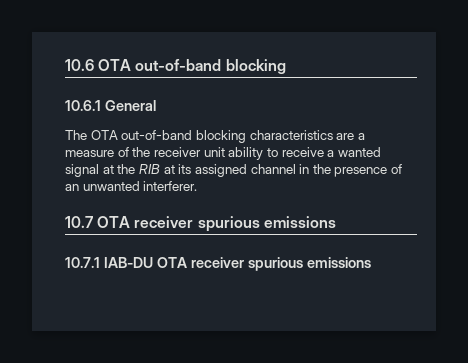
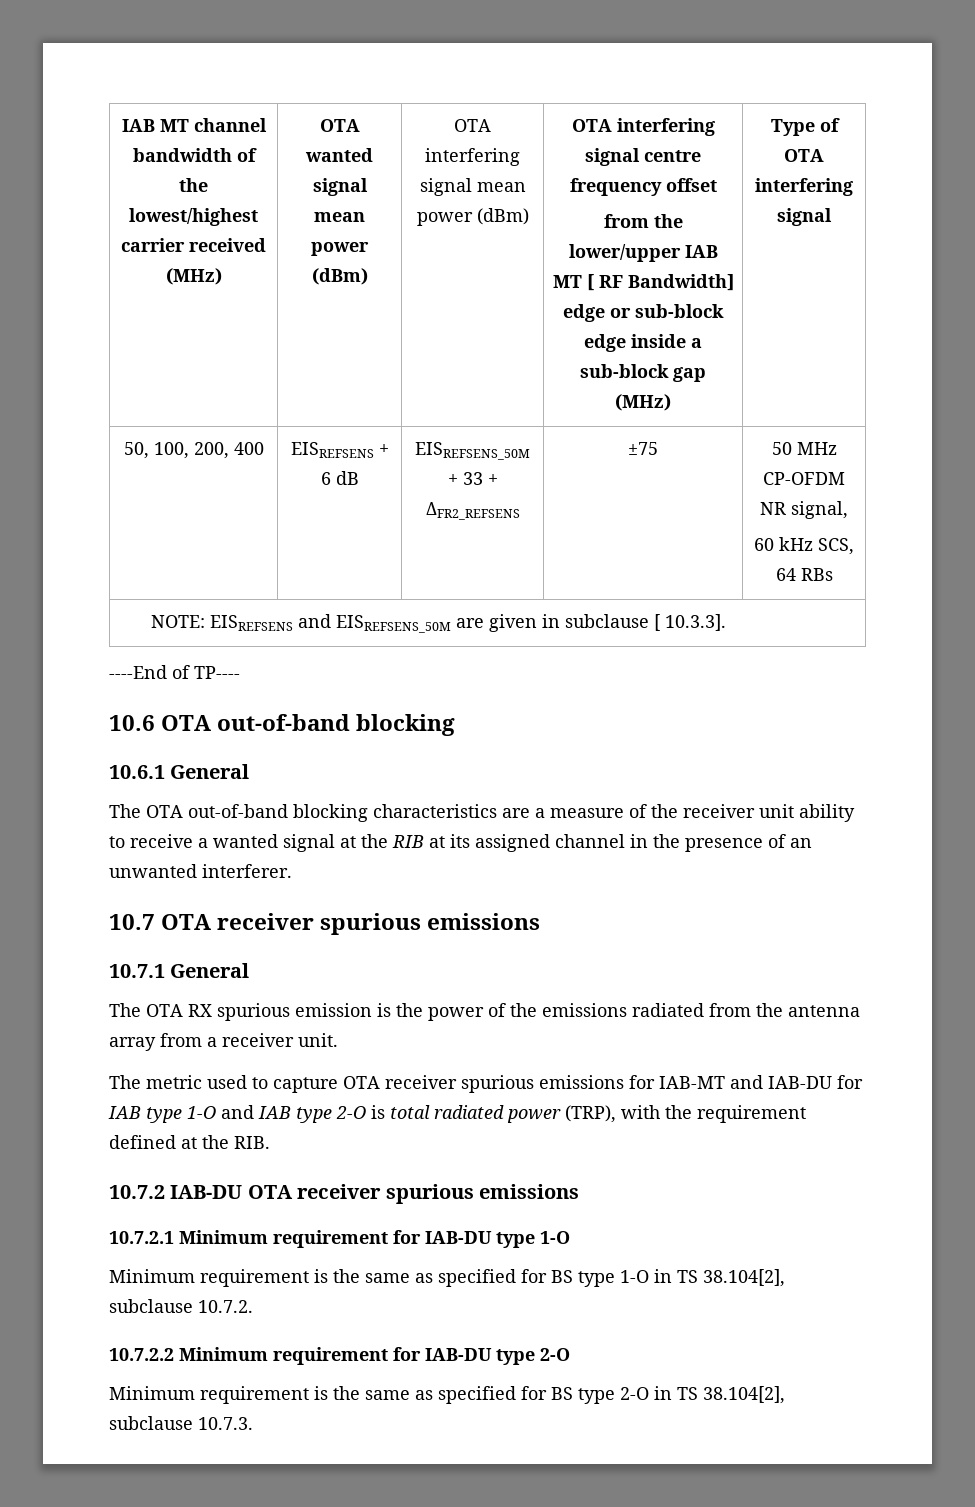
(65, 65) none -> [121,118,267,132] [132,148,257,162] [179,178,208,192] [129,208,258,226] [121,238,266,252] [165,268,222,285] [319,119,360,132] [305,148,373,162] [312,178,368,196] [314,212,365,222] [311,242,369,256] [311,268,368,285] [454,119,491,132] [425,148,520,166] [419,178,526,196] [416,208,529,226] [571,118,715,136] [585,148,701,166] [569,178,717,196] [603,214,683,228] [568,244,718,262] [552,274,734,291] [563,304,724,322] [584,334,702,352] [580,364,706,382] [615,394,671,411] [770,118,840,136] [784,149,824,162] [755,178,853,196] [777,208,832,226] [123,442,264,459] [290,442,389,458] [320,471,359,485] [415,442,530,460] [447,472,498,485] [425,502,520,520] [628,442,658,455] [771,442,837,455] [763,472,845,485] [760,501,848,519] [754,537,854,555] [775,568,833,581] [150,614,726,633] [109,665,240,679] IAB MT channel bandwidth of the lowest/highest carrier received (MHz) | OTA wanted signal mean power (dBm) | OTA interfering signal mean power (dBm) | OTA interfering signal centre frequency offset // from the lower/upper IAB MT [ RF Bandwidth] edge or sub-block edge inside a sub-block gap (MHz) | Type of OTA interfering signal // 50, 100, 200, 400 | EISREFSENS + 6 dB | EISREFSENS_50M + 33 + ΔFR2_REFSENS | ±75 | 50 MHz CP-OFDM NR signal, // 60 kHz SCS, 64 RBs // NOTE: EISREFSENS and EISREFSENS_50M are given in subclause [ 10.3.3]. // ----End of TP---- //
(100, 262) none -> [170,963,250,978] [109,1003,860,1021] [109,1033,338,1051] [109,1075,863,1093] [108,1105,806,1123] [109,1135,270,1149] [109,1185,165,1199] General // The OTA RX spurious emission is the power of the emissions radiated from the antenna array from a receiver unit. // The metric used to capture OTA receiver spurious emissions for IAB-MT and IAB-DU for IAB type 1-O and IAB type 2-O is total radiated power (TRP), with the requirement defined at the RIB. // 10.7.2
(371, 262) none -> [109,1230,570,1248] [109,1269,785,1287] [109,1299,253,1313] [109,1347,570,1365] [109,1386,785,1404] [109,1416,253,1430] // 10.7.2.1 Minimum requirement for IAB-DU type 1-O // Minimum requirement is the same as specified for BS type 1-O in TS 38.104[2], subclause 10.7.2. // 10.7.2.2 Minimum requirement for IAB-DU type 2-O // Minimum requirement is the same as specified for BS type 2-O in TS 38.104[2], subclause 10.7.3.

